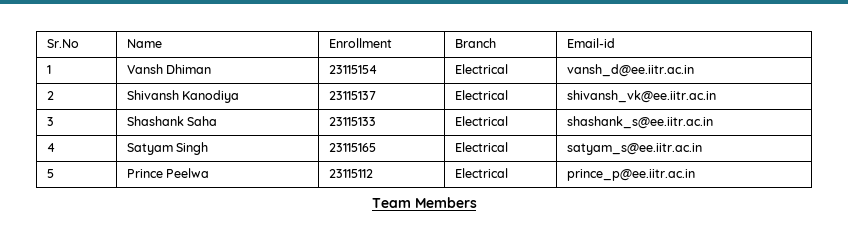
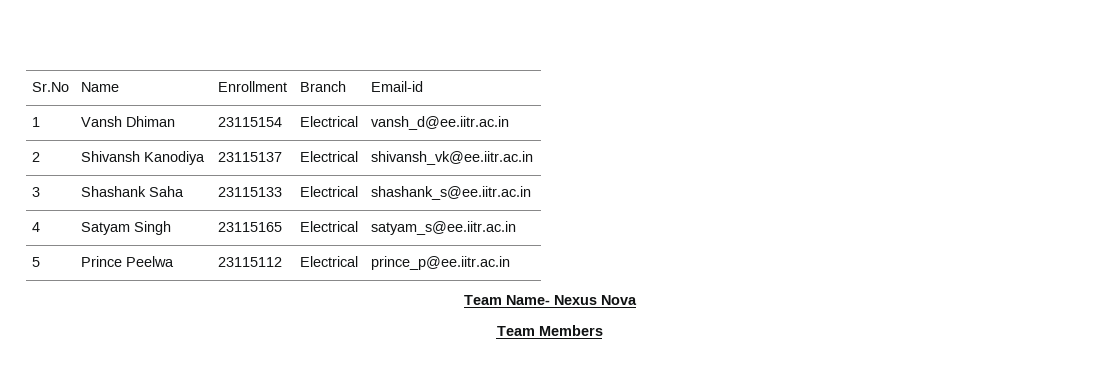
(695, 175) none -> [463,295,637,305] // Team Name- Nexus Nova

